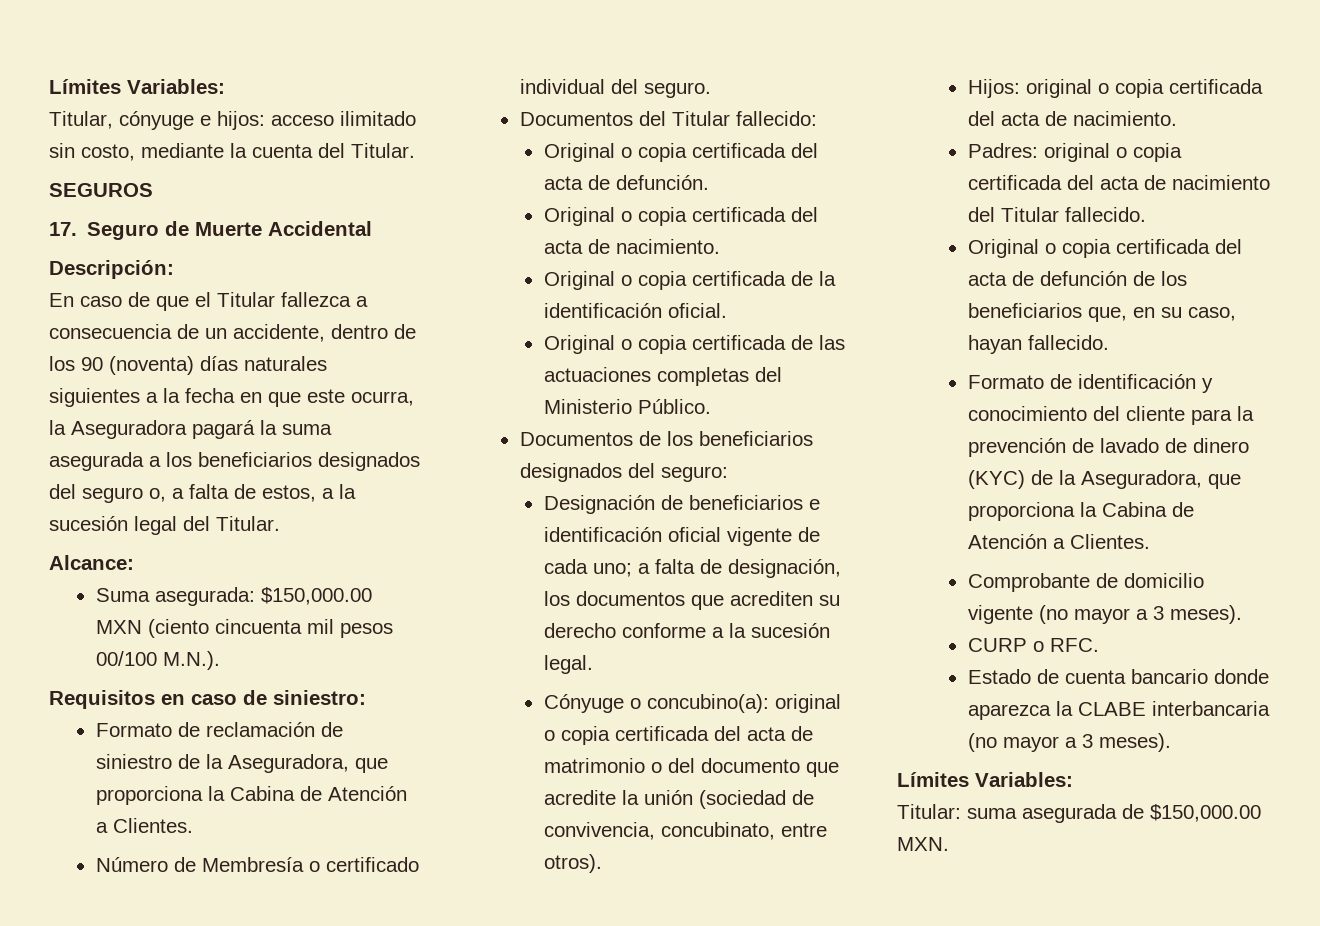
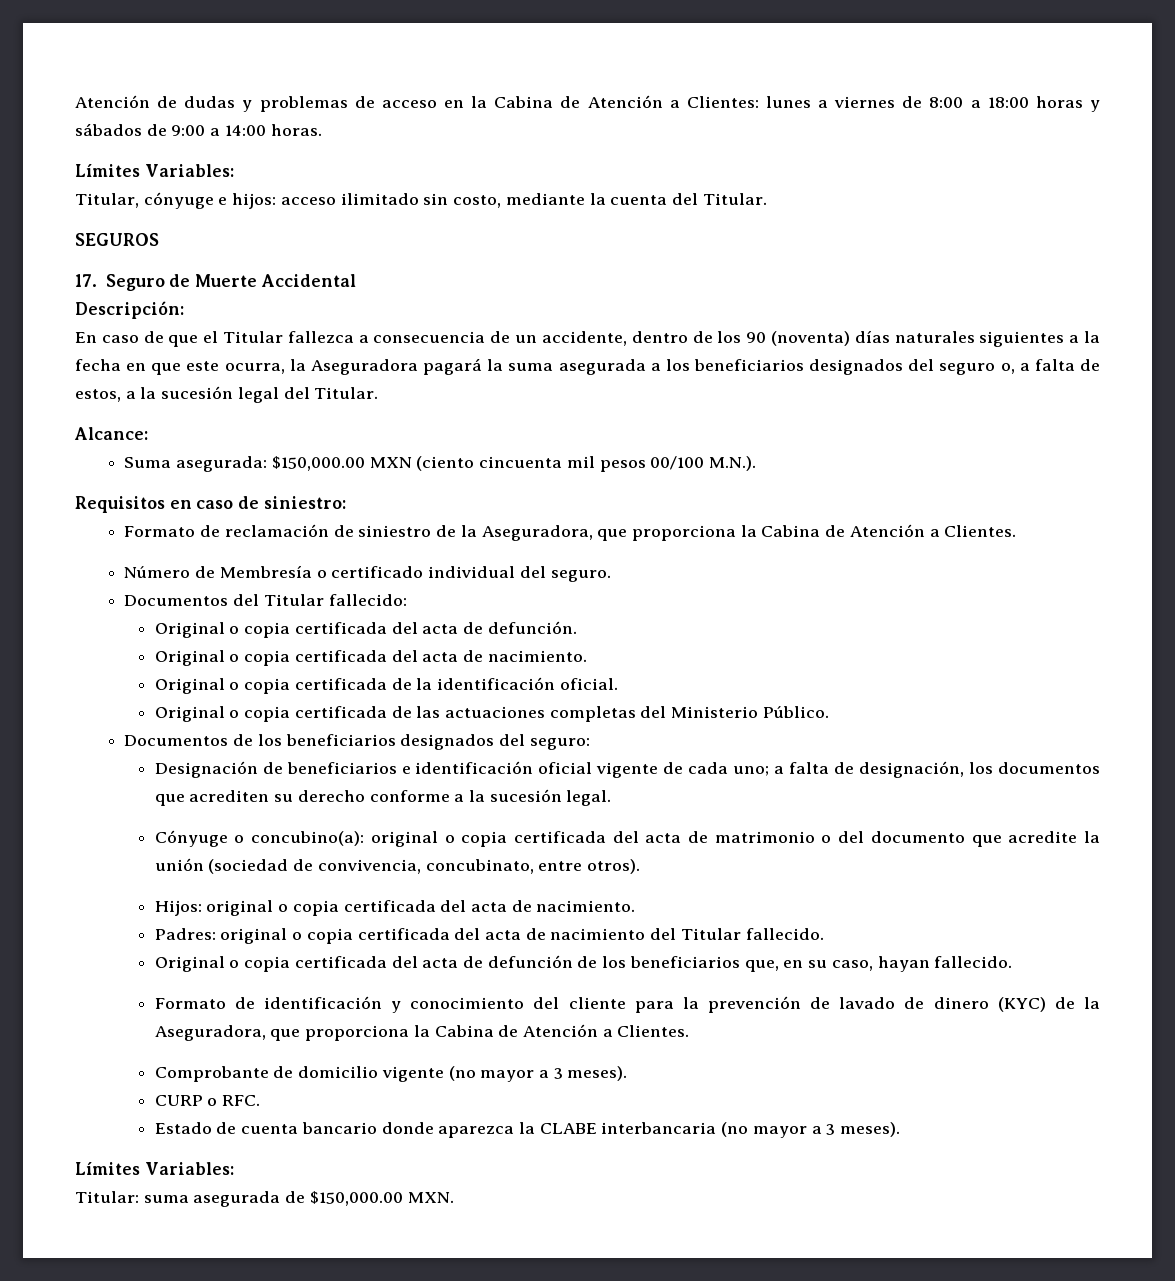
(49, 86) none -> [75,95,1100,112] [75,123,322,136] Atención de dudas y problemas de acceso en la Cabina de Atención a Clientes: lunes a viernes de 8:00 a 18:00 horas y sábados de 9:00 a 14:00 horas. //

